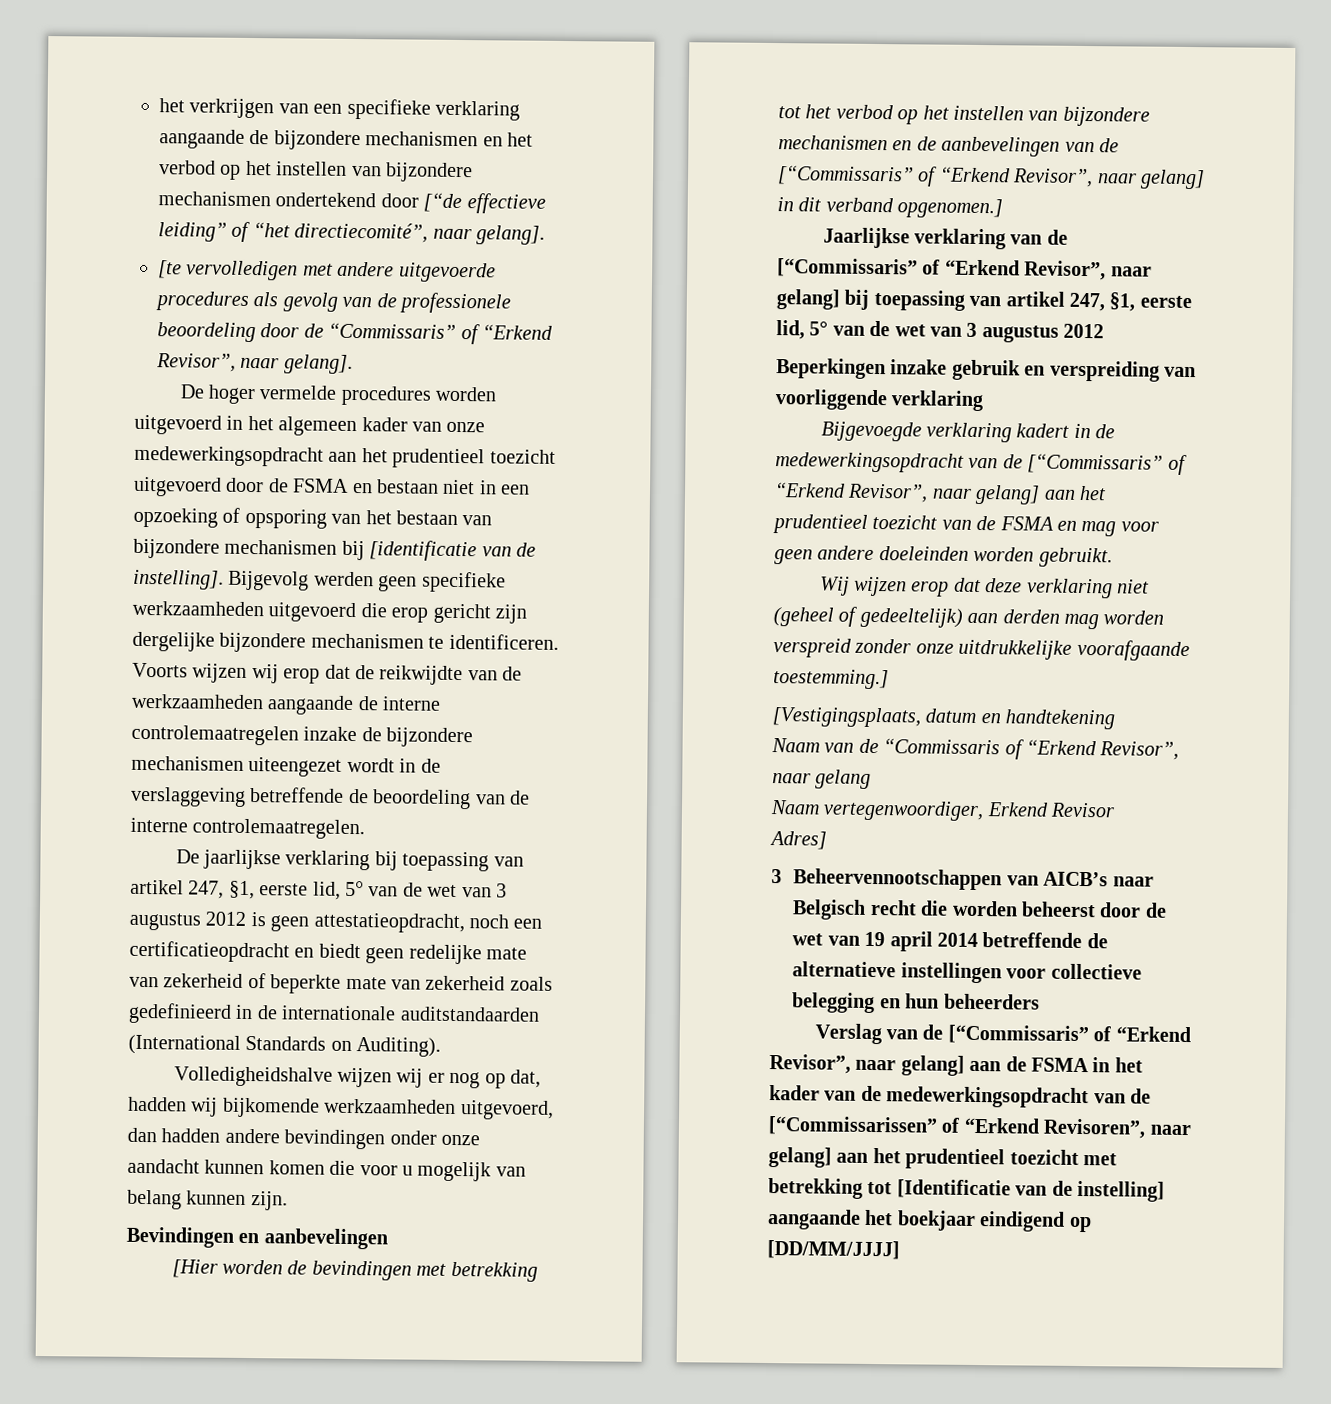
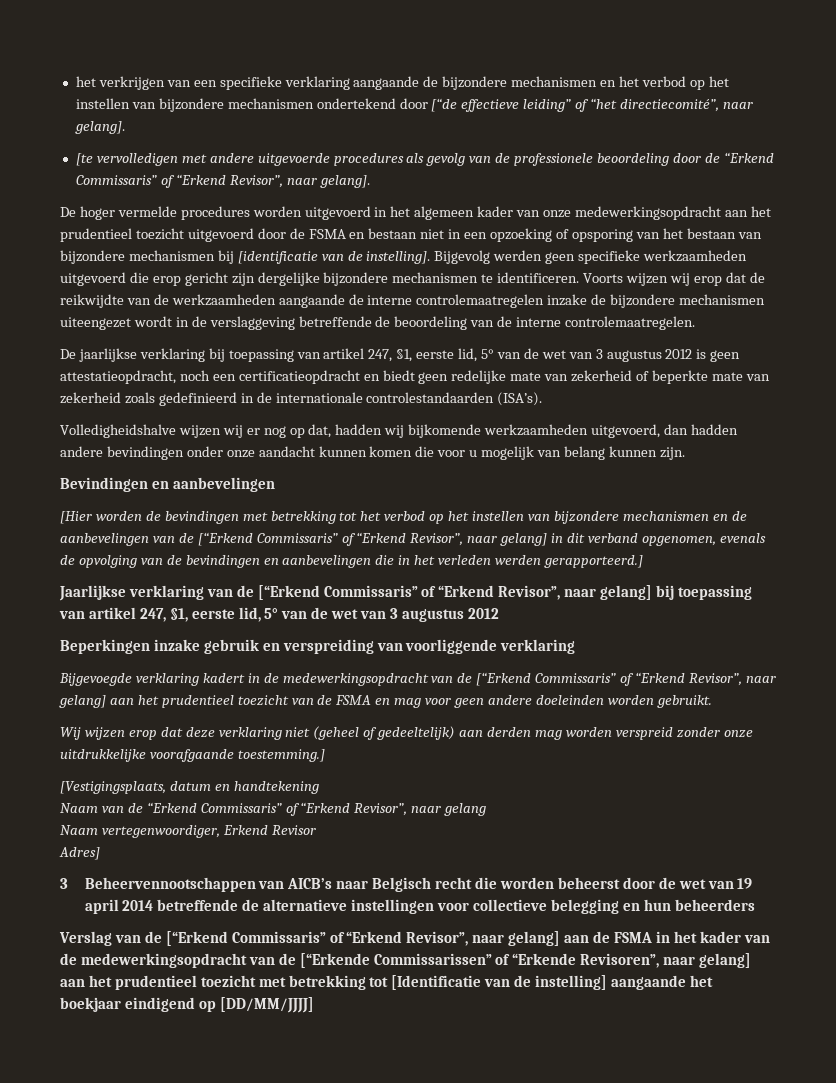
[328,322,457,339] “Commissaris” -> [723,152,774,163] [75,175,157,185] “Erkend Commissaris”
[399,1006,540,1022] [128,1034,442,1057] auditstandaarden (International Standards on Auditing). -> [366,392,543,406] controlestandaarden (ISA’s).
[777,165,914,186] [“Commissaris” -> [197,532,338,546] [“Erkend Commissaris”
[897,198,1004,219] opgenomen.] -> [641,533,766,546] [60,555,643,568] opgenomen, evenals de opvolging van de bevindingen en aanbevelingen die in het verleden werden gerapporteerd.]
[777,258,918,278] [“Commissaris” -> [257,585,418,600] [“Erkend Commissaris”
[1027,453,1164,474] [“Commissaris” -> [476,672,617,686] [“Erkend Commissaris”
[883,738,1001,755] “Commissaris -> [146,802,282,813] “Erkend Commissaris”
[947,1024,1089,1045] [“Commissaris” -> [165,931,326,946] [“Erkend Commissaris”
[768,1116,1040,1136] [“Commissarissen” of “Erkend -> [299,953,577,968] [“Erkende Commissarissen” of “Erkende

